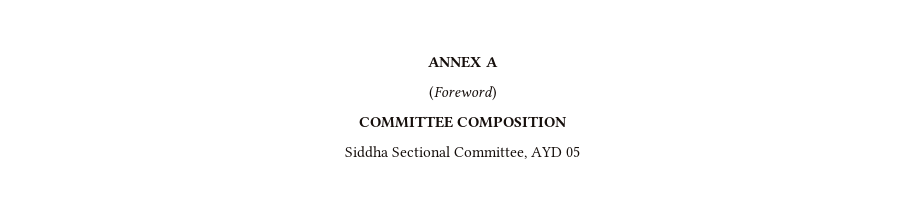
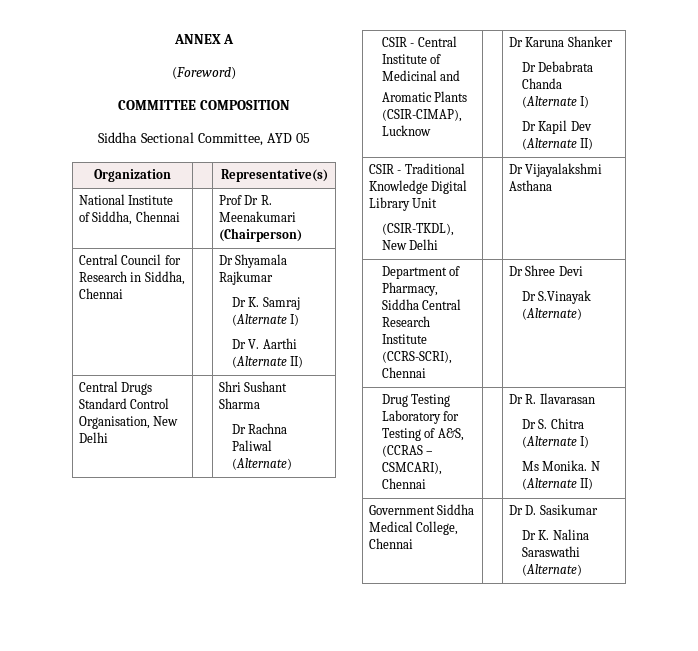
(581, 151) none -> [94,169,171,182] [220,169,328,182] [78,194,174,205] [78,211,180,225] [218,195,272,205] [218,211,296,222] [218,228,302,242] [78,254,181,265] [78,271,185,285] [78,288,123,299] [218,254,288,268] [218,271,273,285] [231,297,300,310] [231,314,300,326] [231,338,297,349] [231,356,304,368] [78,381,153,395] [78,398,170,409] [78,416,179,429] [78,432,108,443] [218,381,288,392] [218,398,260,409] [231,423,288,434] [231,440,272,451] [231,458,292,470] [381,36,457,47] [381,54,442,64] [381,70,461,81] [381,91,468,102] [381,109,462,122] [381,125,431,136] [508,36,613,47] [521,61,594,72] [521,78,562,89] [521,96,590,108] [521,120,592,134] [521,138,594,150] [368,163,465,174] [368,180,468,194] [368,197,438,211] [381,223,454,236] [381,239,439,250] [508,163,603,177] [508,180,552,191] [381,266,461,279] [381,282,438,296] [381,299,462,310] [381,316,430,327] [381,334,427,344] [381,351,452,364] [381,367,426,378] [508,265,583,276] [521,290,592,304] [521,308,582,320] [381,394,451,407] [381,410,460,424] [381,428,464,441] [381,445,434,457] [381,462,442,475] [381,478,426,489] [508,393,595,404] [521,418,584,429] [521,436,590,448] [521,460,600,471] [521,478,594,490] [368,504,475,515] [368,521,459,535] [368,538,413,549] [508,504,598,515] [521,529,589,540] [521,546,580,557] [521,564,582,576] // Organization | | Representative(s) // National Institute of Siddha, Chennai | | Prof Dr R. Meenakumari (Chairperson) // Central Council for Research in Siddha, Chennai | | Dr Shyamala Rajkumar // Dr K. Samraj (Alternate I) // Dr V. Aarthi (Alternate II) // Central Drugs Standard Control Organisation, New Delhi | | Shri Sushant Sharma // Dr Rachna Paliwal (Alternate) // CSIR - Central Institute of Medicinal and // Aromatic Plants (CSIR-CIMAP), Lucknow | | Dr Karuna Shanker // Dr Debabrata Chanda (Alternate I) // Dr Kapil Dev (Alternate II) // CSIR - Traditional Knowledge Digital Library Unit // (CSIR-TKDL), New Delhi | | Dr Vijayalakshmi Asthana // Department of Pharmacy, Siddha Central Research Institute (CCRS-SCRI), Chennai | | Dr Shree Devi // Dr S.Vinayak (Alternate) // Drug Testing Laboratory for Testing of A&S, (CCRAS – CSMCARI), Chennai | | Dr R. Ilavarasan // Dr S. Chitra (Alternate I) // Ms Monika. N (Alternate II) // Government Siddha Medical College, Chennai | | Dr D. Sasikumar // Dr K. Nalina Saraswathi (Alternate)

